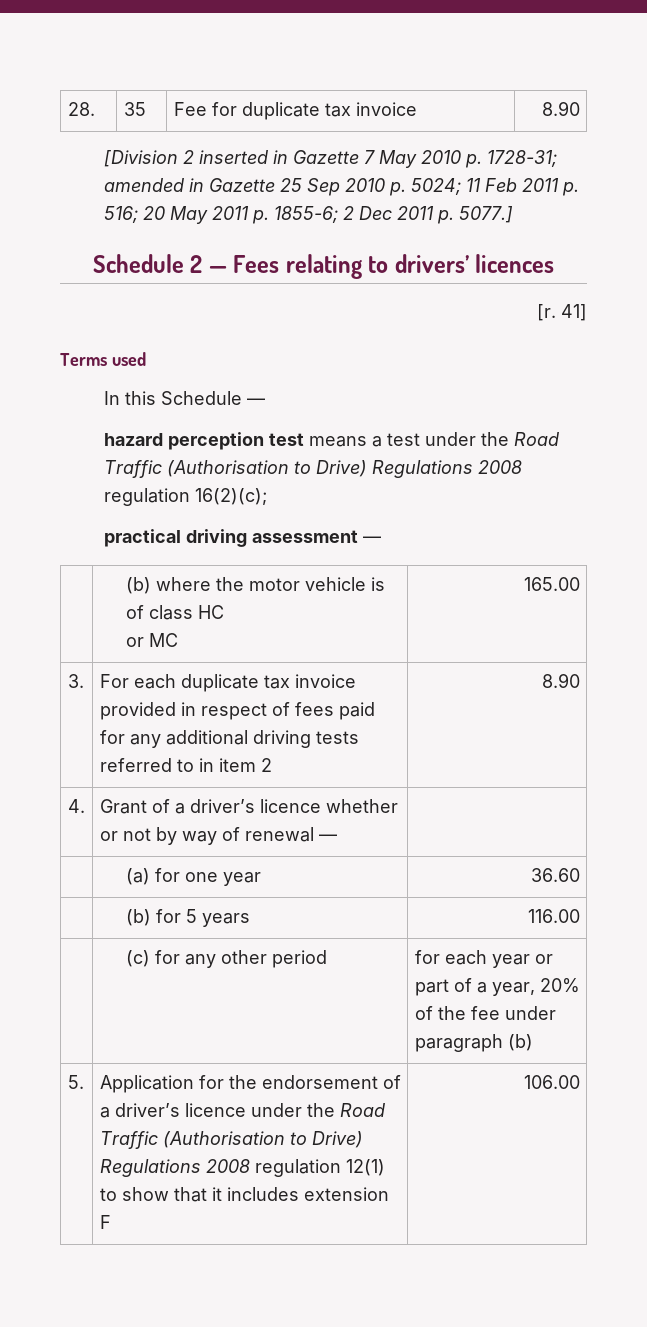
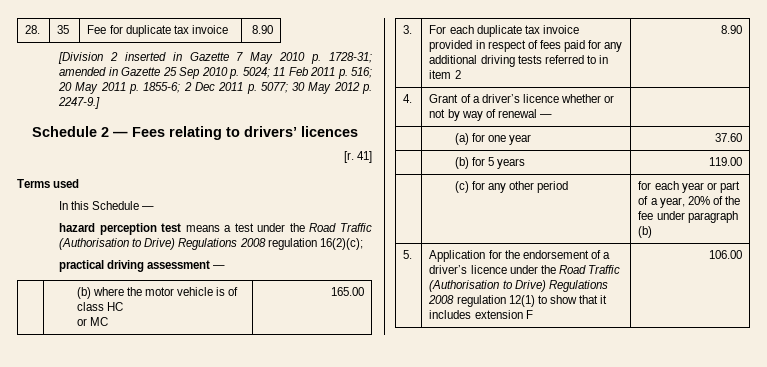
[459,206,514,223] 5077.] -> [260,82,373,94] [58,97,101,109] 5077; 30 May 2012 p. 2247-9.]
[530,868,580,882] 36.60 -> [714,133,742,142] 37.60
[527,909,580,923] 116.00 -> [708,157,742,166] 119.00

